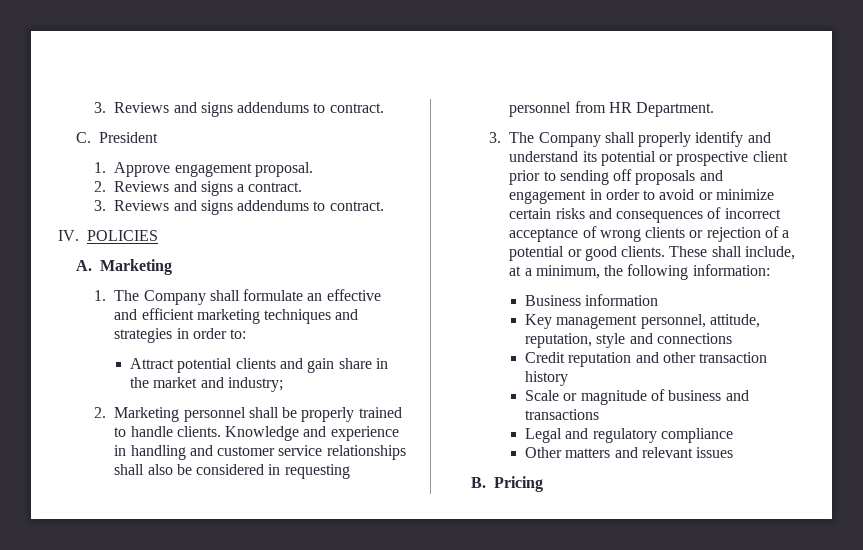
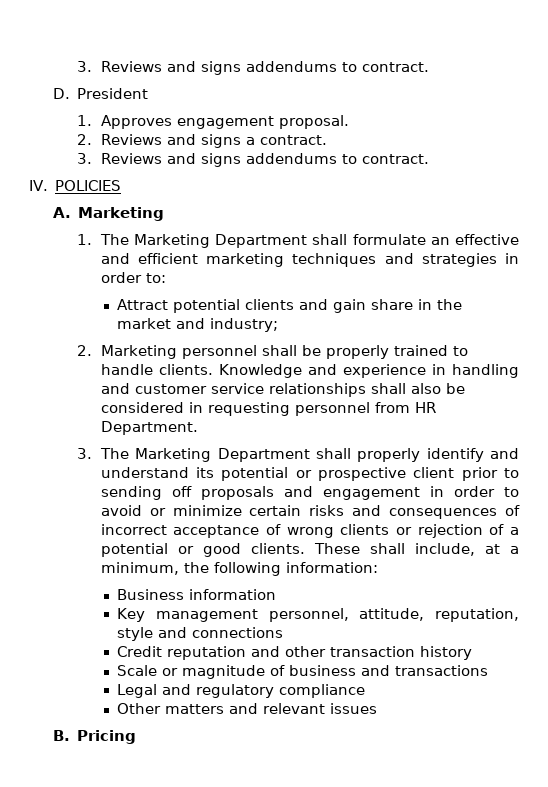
[94,102,384,117] [76,132,92,143] 3. Reviews and signs addendums to contract. // C. -> [76,61,429,75] [52,88,70,99] 3. Reviews and signs addendums to contract. // D.
[114,162,171,177] Approve -> [100,115,172,129] Approves
[143,290,206,305] Company -> [133,234,308,248] Marketing Department
[538,132,601,147] Company -> [135,448,310,462] Marketing Department

